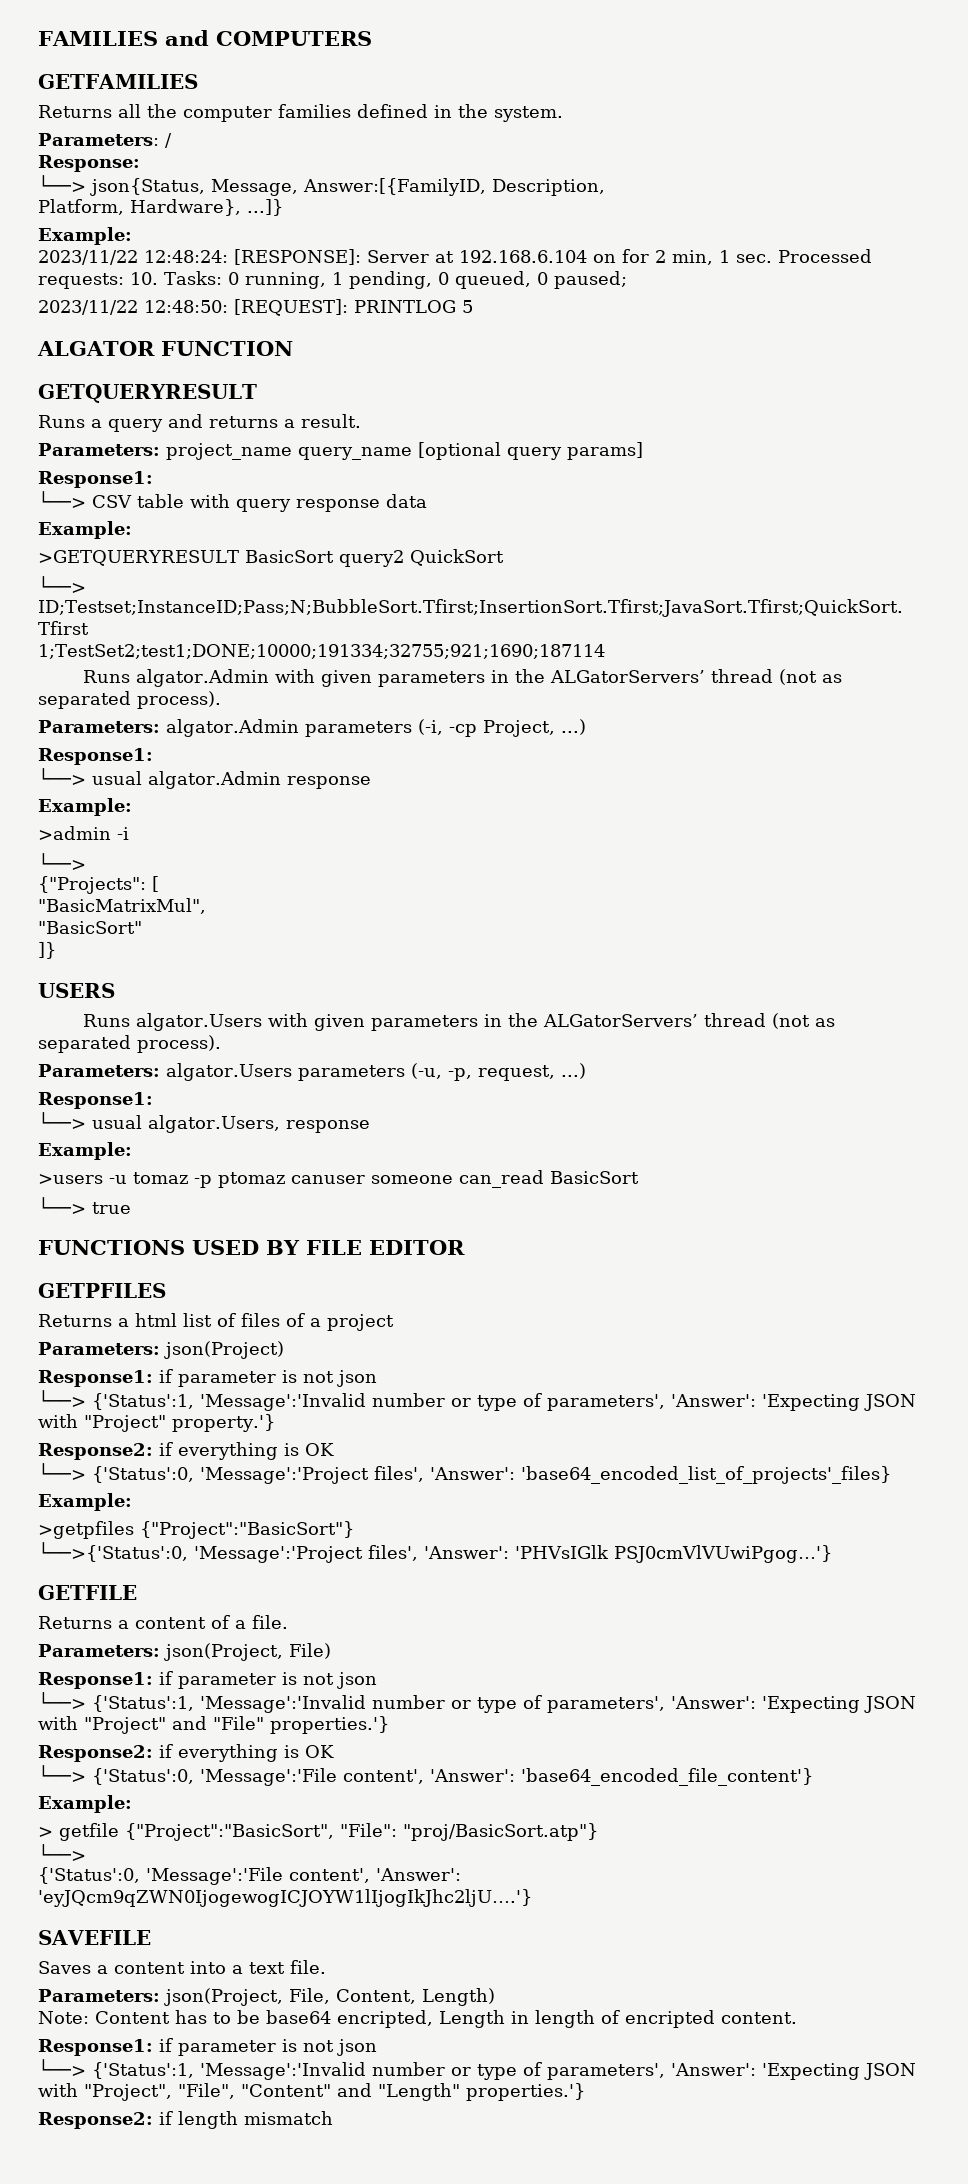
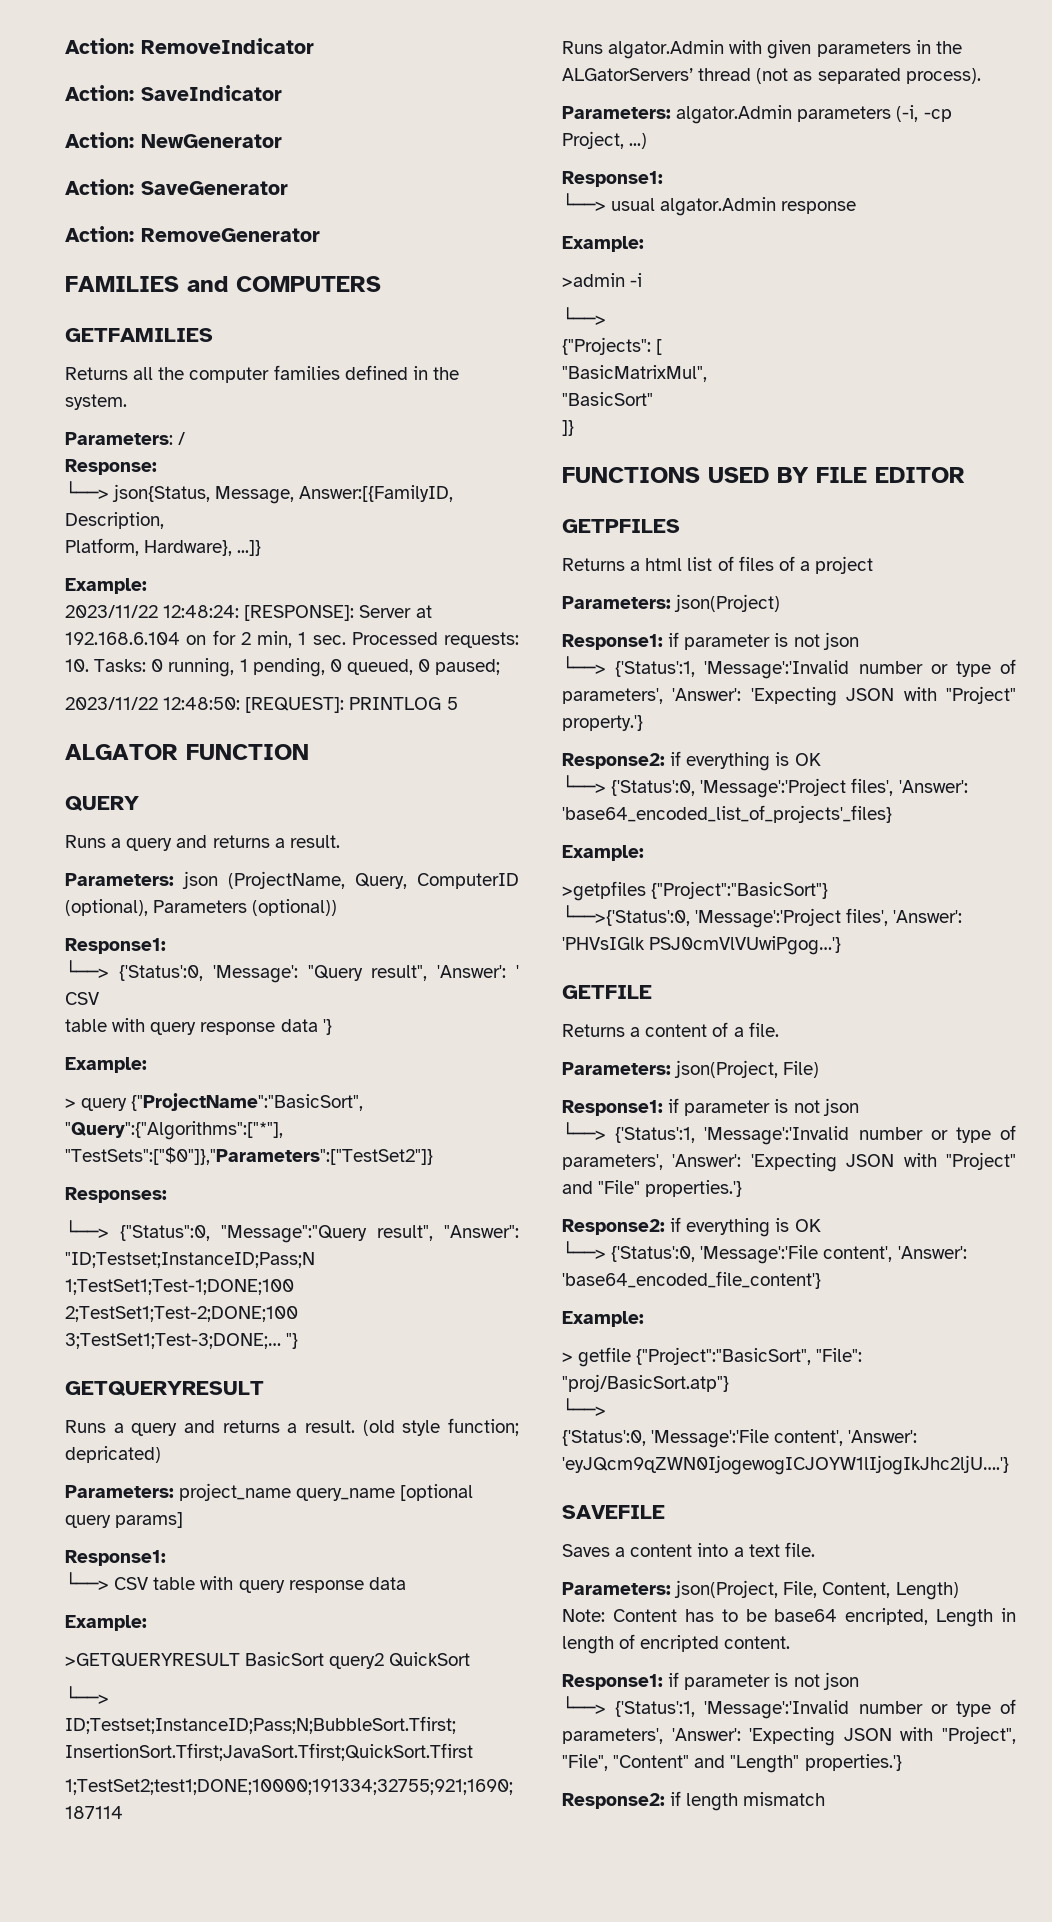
(38, 38) none -> [65,38,314,54] [65,85,282,101] [65,132,282,148] [65,179,288,195] [65,226,320,242] Action: RemoveIndicator // Action: SaveIndicator // Action: NewGenerator // Action: SaveGenerator // Action: RemoveGenerator //
(293, 348) none -> [65,796,139,812] [65,835,340,851] [65,871,519,889] [65,899,338,916] [65,938,166,954] [65,960,519,983] [65,992,99,1005] [65,1018,332,1035] [65,1057,147,1073] [65,1093,364,1111] [65,1121,283,1140] [65,1147,433,1165] [65,1187,167,1203] [65,1220,519,1243] [65,1252,315,1268] [65,1279,294,1295] [65,1306,298,1322] [65,1333,299,1349] // QUERY // Runs a query and returns a result. // Parameters: json (ProjectName, Query, ComputerID (optional), Parameters (optional)) // Response1: // └──> {'Status':0, 'Message': "Query result", 'Answer': ' CSV // table with query response data '} // Example: // > query {"ProjectName":"BasicSort", "Query":{"Algorithms":["*"], "TestSets":["$0"]},"Parameters":["TestSet2"]} // Responses: // └──> {"Status":0, "Message":"Query result", "Answer": "ID;Testset;InstanceID;Pass;N 1;TestSet1;Test-1;DONE;100 2;TestSet1;Test-2;DONE;100 3;TestSet1;Test-3;DONE;… "}
(361, 421) none -> [362,1418,519,1436] [65,1446,161,1463] (old style function; depricated)
[38,983,115,998] [83,1013,836,1031] [38,1035,221,1053] [38,1063,586,1081] [38,1092,153,1109] [38,1112,370,1133] [38,1142,132,1160] [38,1170,639,1188] [38,1197,131,1214] // USERS // Runs algator.Users with given parameters in the ALGatorServers’ thread (not as separated process). // Parameters: algator.Users parameters (-u, -p, request, ...) // Response1: // └──> usual algator.Users, response // Example: // >users -u tomaz -p ptomaz canuser someone can_read BasicSort // └──> true -> (574, 428) none

